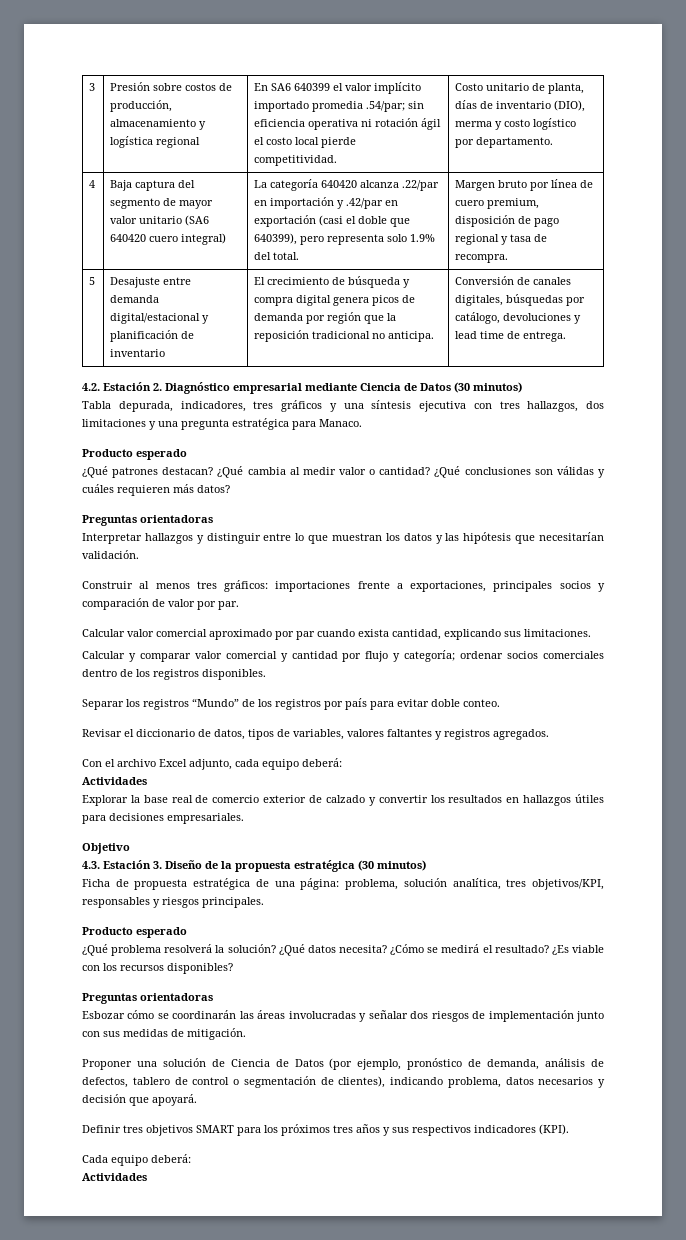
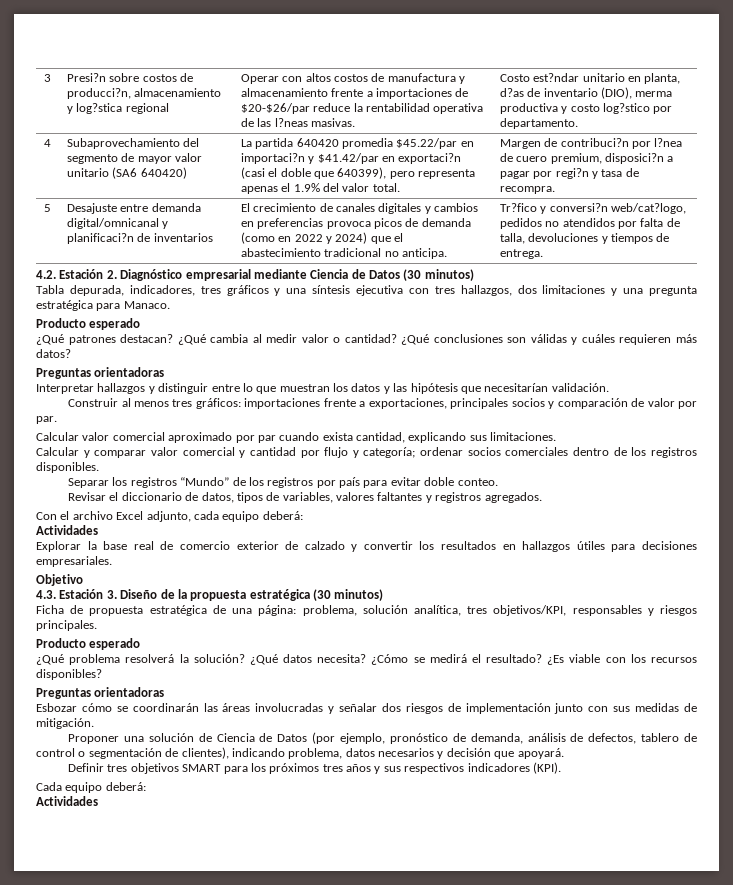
[110,82,151,91] Presión -> [66,73,106,82] Presi?n
[110,100,173,112] producción, -> [66,88,131,99] producci?n,
[110,136,154,148] logística -> [76,103,123,114] log?stica
[254,82,422,94] [254,101,425,112] [254,118,442,130] [254,137,357,148] [254,155,338,166] [455,83,585,94] [455,100,478,109] En SA6 640399 el valor implícito importado promedia .54/par; sin eficiencia operativa ni rotación ágil el costo local pierde competitividad. | Costo unitario de planta, días -> [240,73,466,84] [240,88,469,99] [240,103,484,114] [240,118,356,127] [499,73,681,84] [499,88,524,97] Operar con altos costos de manufactura y almacenamiento frente a importaciones de $20-$26/par reduce la rentabilidad operativa de las l?neas masivas. | Costo est?ndar unitario en planta, d?as
(493, 124) none -> [499,103,558,114] productiva
[533,118,577,130] logístico -> [603,103,651,114] log?stico
[110,180,176,191] Baja captura -> [66,138,180,149] Subaprovechamiento
[110,233,227,245] [254,179,440,191] [254,197,399,209] [254,215,317,227] 640420 cuero integral) | La categoría 640420 alcanza .22/par en importación y .42/par en exportación -> [140,167,187,179] [240,138,474,149] [240,153,462,164] 640420) | La partida 640420 promedia $45.22/par en importaci?n y $41.42/par en exportaci?n
[387,234,408,242] solo -> [240,183,291,194] apenas el
(272, 256) none -> [342,183,370,192] valor
[498,179,594,191] [455,198,540,209] [455,215,560,227] [455,234,500,245] bruto por línea de cuero premium, disposición de pago regional -> [544,138,683,149] [499,153,674,164] [499,168,589,179] de contribuci?n por l?nea de cuero premium, disposici?n a pagar por regi?n
[110,313,210,324] [110,330,195,342] [110,349,166,357] [254,276,411,288] [254,295,416,306] [254,312,397,324] [254,330,435,342] [455,276,572,285] [455,294,586,306] [455,312,582,324] [455,331,505,339] digital/estacional y planificación de inventario | El crecimiento de búsqueda y compra digital genera picos de demanda por región que la reposición tradicional no anticipa. | Conversión de canales digitales, búsquedas por catálogo, devoluciones y lead time -> [66,218,169,229] [66,233,213,244] [240,203,479,214] [240,218,471,229] [240,232,404,244] [240,248,448,259] [499,203,687,214] [499,218,680,229] [499,233,654,244] digital/omnicanal y planificaci?n de inventarios | El crecimiento de canales digitales y cambios en preferencias provoca picos de demanda (como en 2022 y 2024) que el abastecimiento tradicional no anticipa. | Tr?fico y conversi?n web/cat?logo, pedidos no atendidos por falta de talla, devoluciones y tiempos

